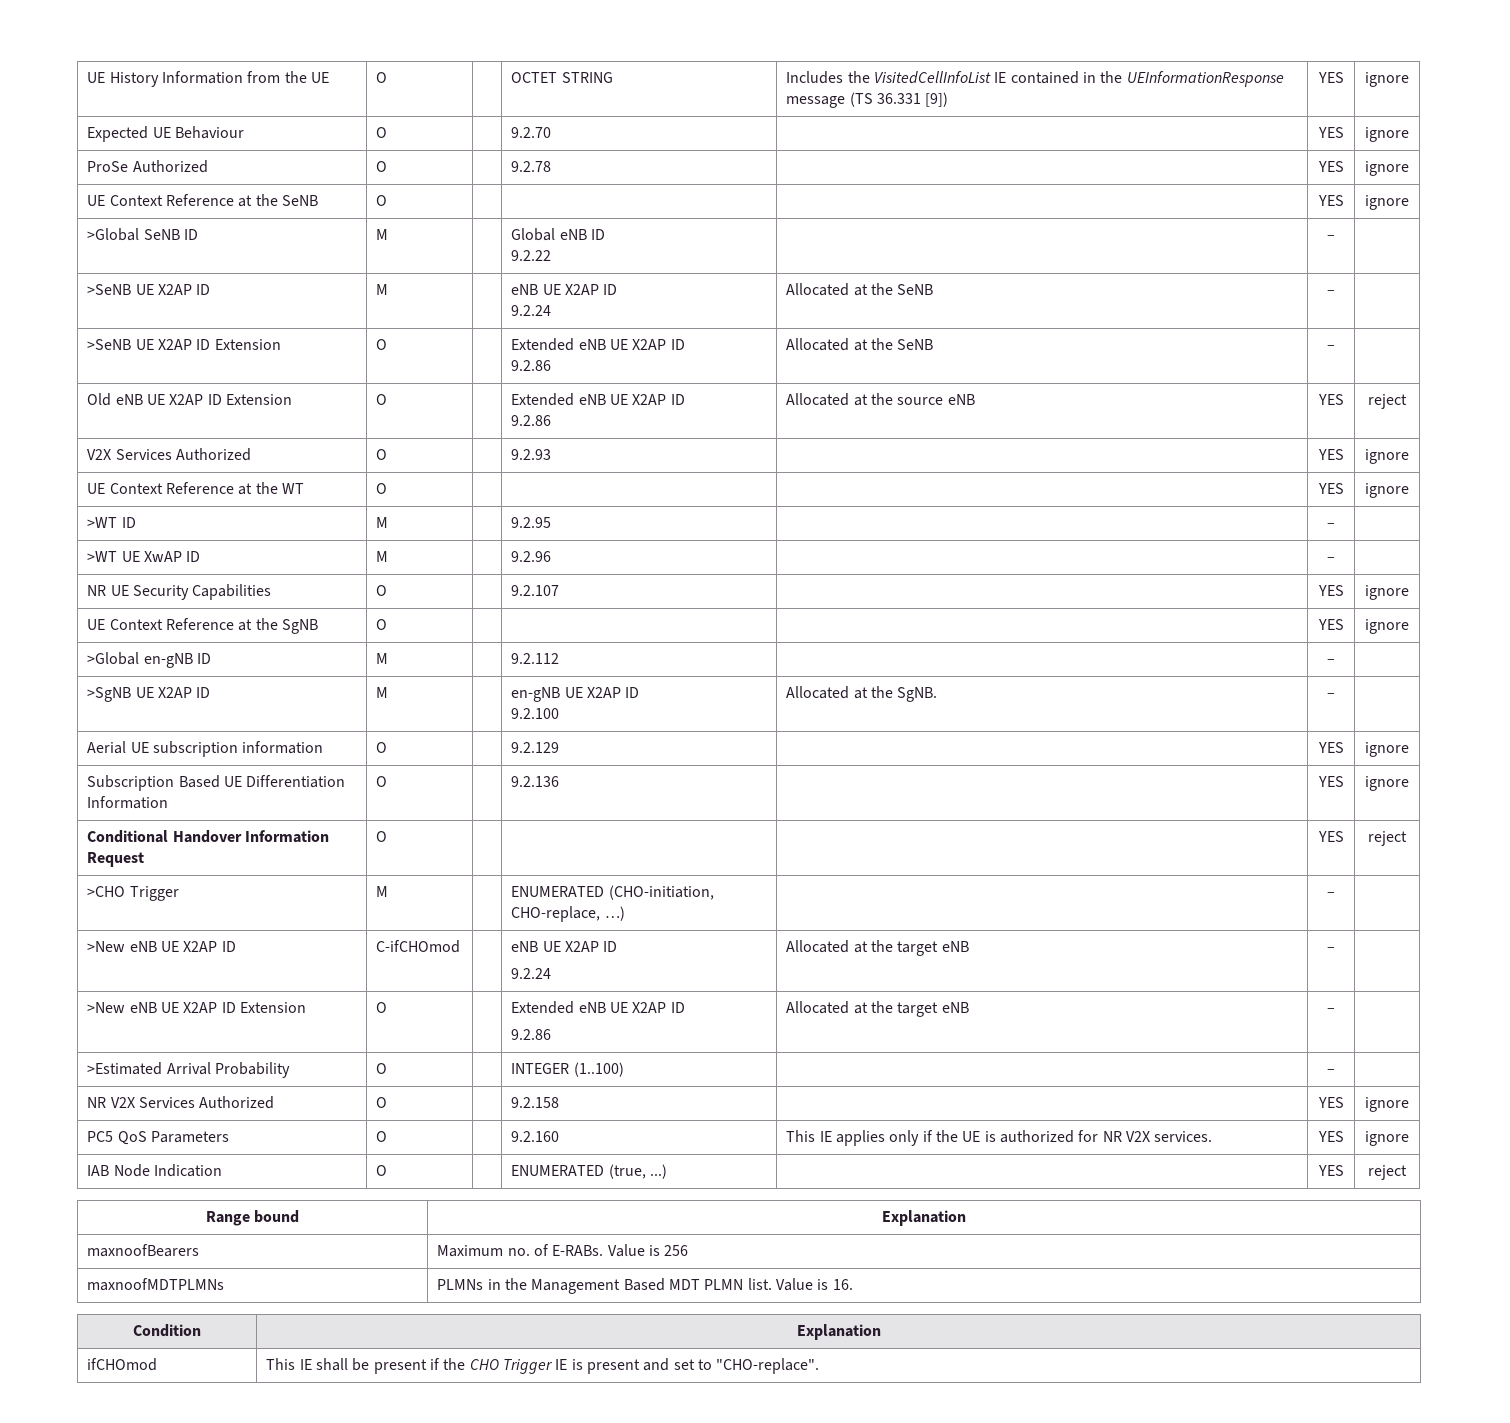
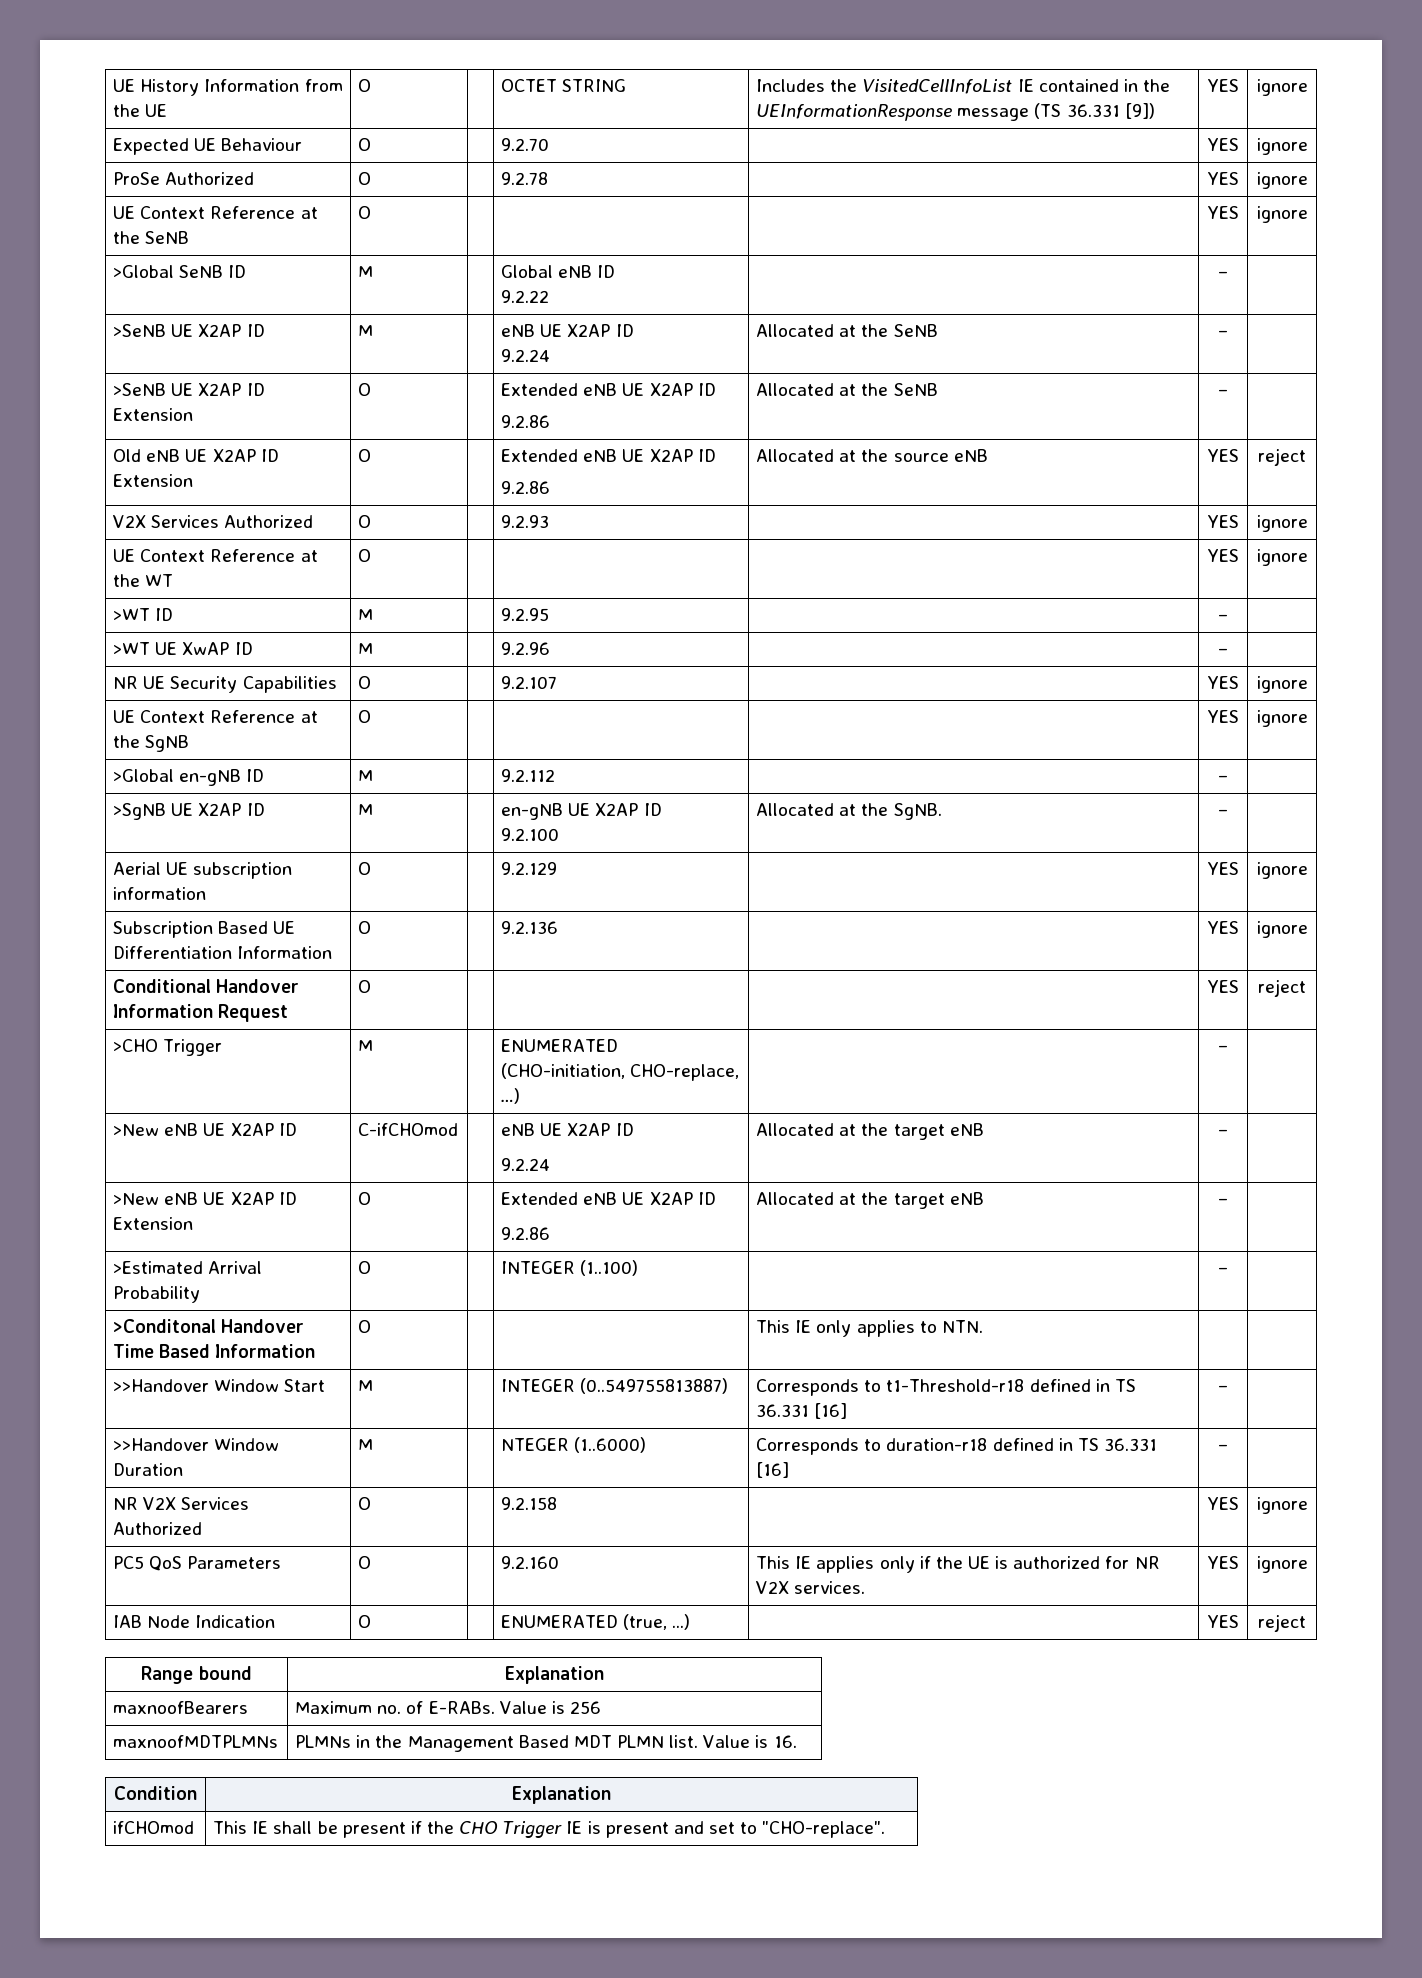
(1335, 1071) none -> [113,1319,305,1333] [113,1344,316,1358] [358,1320,372,1333] [756,1320,983,1337] [113,1379,326,1392] [358,1380,374,1392] [501,1378,729,1394] [756,1379,1136,1396] [756,1403,848,1419] [1218,1385,1228,1392] [113,1438,280,1451] [113,1463,184,1476] [358,1439,374,1451] [501,1437,647,1453] [756,1438,1158,1455] [756,1462,790,1478] [1218,1444,1228,1451] // >Conditonal Handover Time Based Information | O | | | This IE only applies to NTN. | | // >>Handover Window Start | M | | INTEGER (0..549755813887) | Corresponds to t1-Threshold-r18 defined in TS 36.331 [16] | – | // >>Handover Window Duration | M | | NTEGER (1..6000) | Corresponds to duration-r18 defined in TS 36.331 [16] | – |

